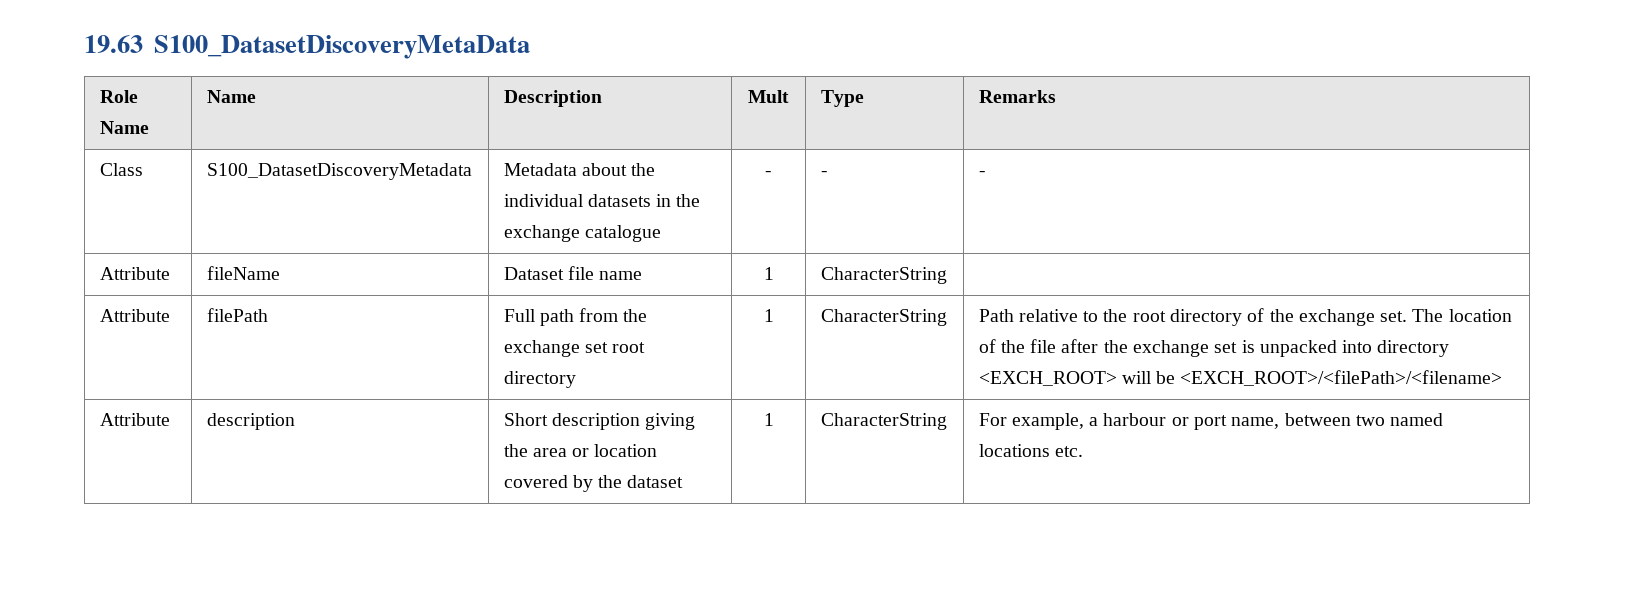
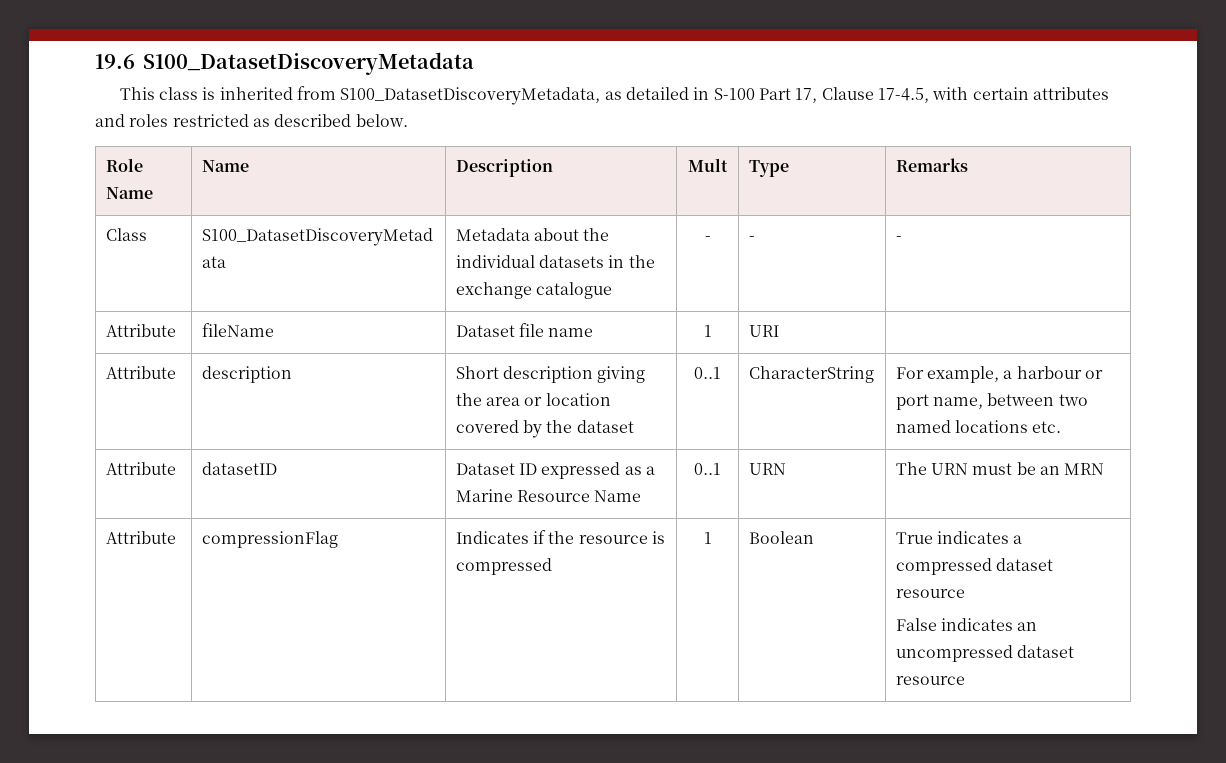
[84,35,530,59] 19.63 S100_DatasetDiscoveryMetaData -> [95,52,474,75] [119,86,1109,105] [95,114,408,127] 19.6 S100_DatasetDiscoveryMetadata // This class is inherited from S100_DatasetDiscoveryMetadata, as detailed in S-100 Part 17, Clause 17-4.5, with certain attributes and roles restricted as described below.
[820,267,947,284] [99,309,170,322] [206,308,268,322] [503,308,648,326] [503,340,646,357] [503,371,576,388] [763,309,774,322] [820,309,947,326] [978,308,1512,326] [978,339,1450,357] [978,370,1503,386] CharacterString | // Attribute | filePath | Full path from the exchange set root directory | 1 | CharacterString | Path relative to the root directory of the exchange set. The location of the file after the exchange set is unpacked into directory <EXCH_ROOT> will be <EXCH_ROOT>/<filePath>/<filename> -> [748,325,779,337] URI |
[763,413,774,426] 1 -> [694,367,721,379] 0..1
(1083, 451) none -> [105,462,176,475] [201,462,277,475] [455,462,656,479] [455,489,642,502] [694,463,721,475] [748,463,786,475] [895,462,1105,475] [105,531,176,544] [201,531,338,548] [455,530,666,544] [455,558,552,575] [703,532,712,544] [748,531,814,544] [895,531,1023,544] [895,558,1054,575] [895,589,965,598] [895,618,1038,631] [895,645,1075,662] [895,676,965,685] // Attribute | datasetID | Dataset ID expressed as a Marine Resource Name | 0..1 | URN | The URN must be an MRN // Attribute | compressionFlag | Indicates if the resource is compressed | 1 | Boolean | True indicates a compressed dataset resource // False indicates an uncompressed dataset resource

